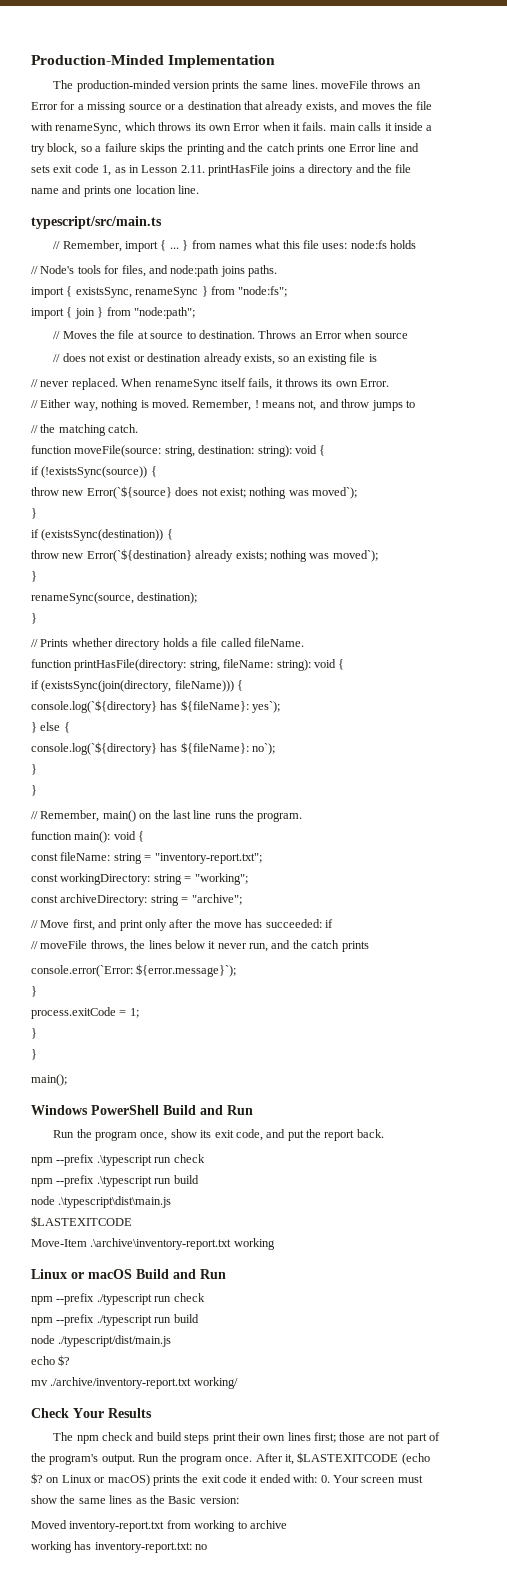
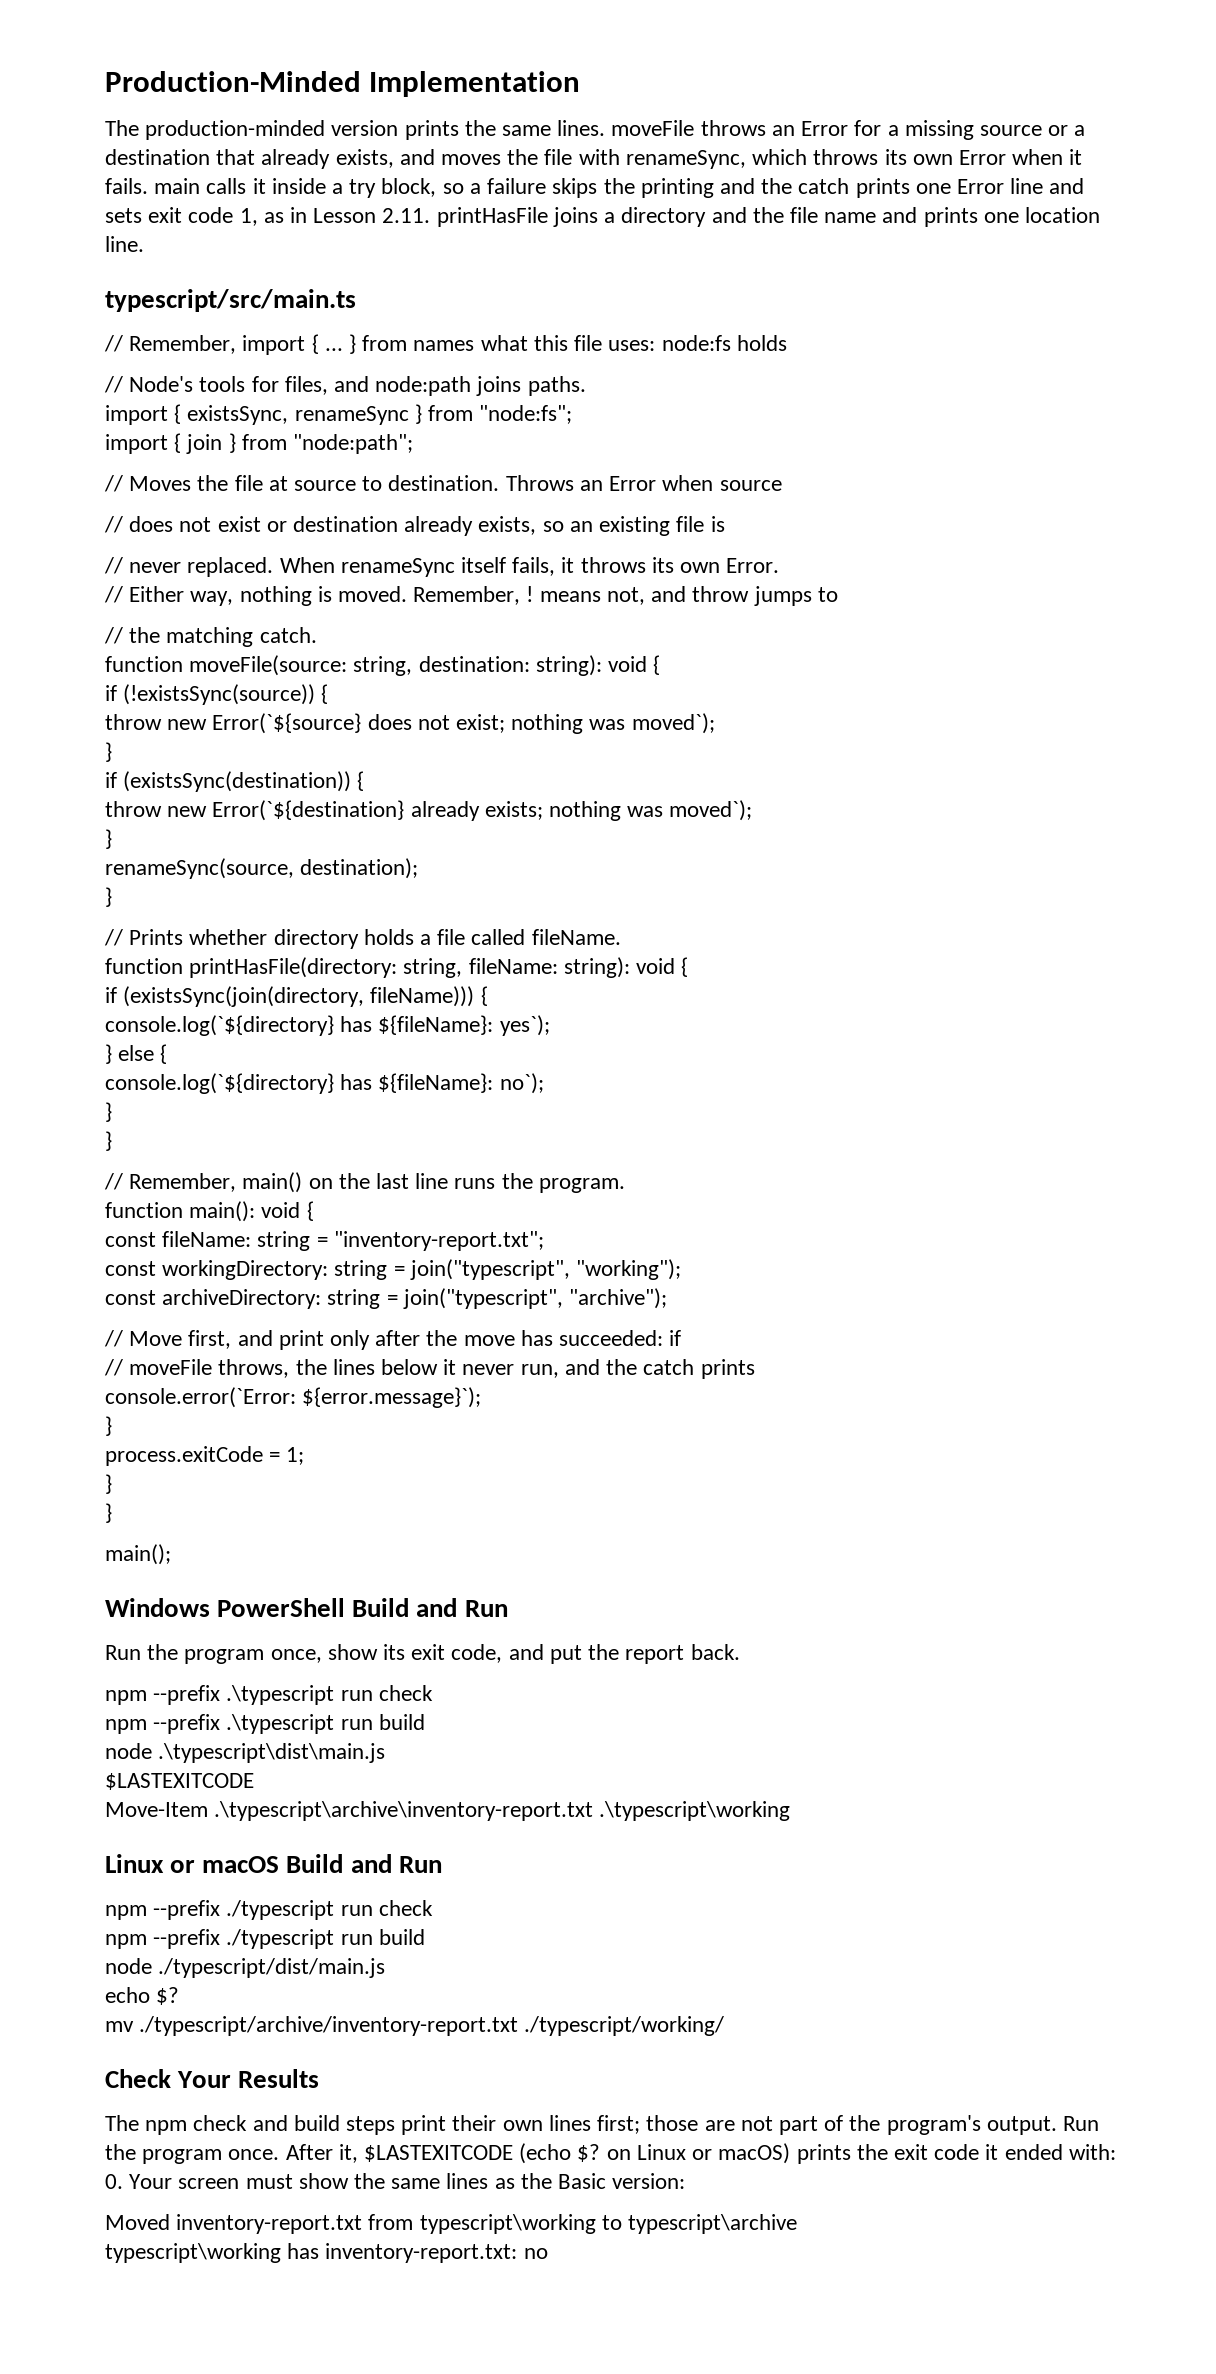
[194,873,248,885] "working"; -> [409,1259,682,1280] join("typescript", "working");
[191,894,242,905] "archive"; -> [402,1288,668,1309] join("typescript", "archive");
[90,1238,275,1250] .\archive\inventory-report.txt working -> [214,1801,791,1821] .\typescript\archive\inventory-report.txt .\typescript\working
[50,1377,238,1389] ./archive/inventory-report.txt working/ -> [139,2016,725,2036] ./typescript/archive/inventory-report.txt ./typescript/working/
[194,1520,287,1532] [31,1541,72,1553] working to archive // working -> [419,2214,798,2234] [105,2243,281,2263] typescript\working to typescript\archive // typescript\working

